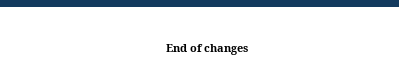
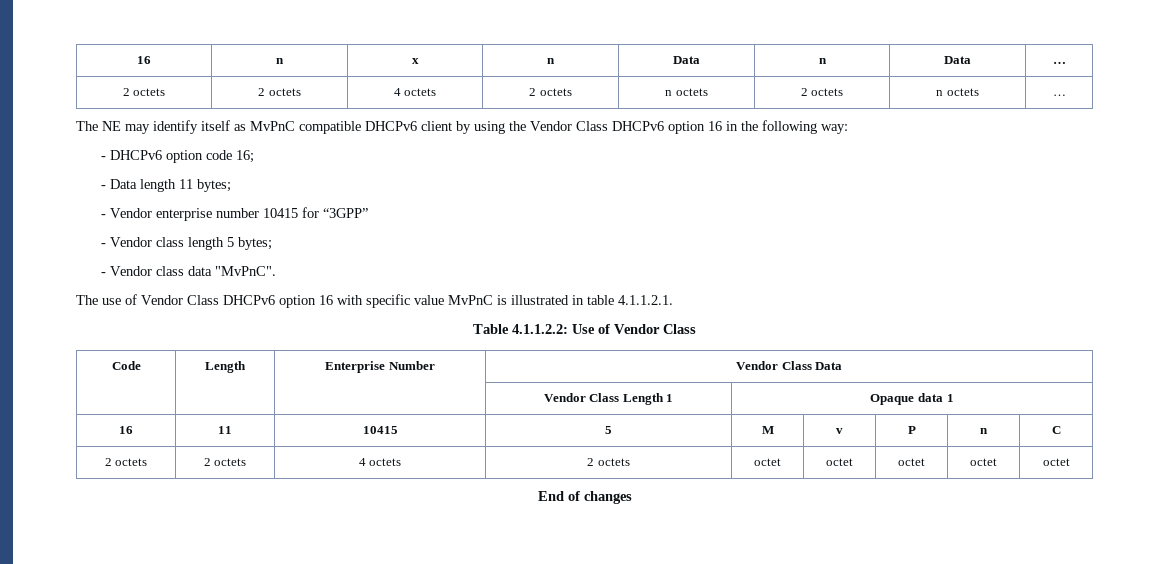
(165, 48) none -> [137,56,151,64] [276,58,284,64] [411,58,419,64] [547,58,555,64] [673,56,700,64] [818,58,827,64] [944,56,971,64] [1052,61,1066,64] [122,88,166,96] [258,88,301,96] [393,88,437,96] [529,88,572,96] [665,88,708,96] [800,88,844,96] [936,88,979,96] [1052,94,1066,96] [76,120,848,134] [101,150,255,163] [101,179,232,192] [101,207,369,221] [101,237,273,250] [101,266,277,276] [76,294,673,308] [473,324,696,334] [111,361,141,370] [205,361,246,373] [325,361,435,373] [735,361,843,370] [543,393,674,405] [870,393,954,405] [119,426,133,434] [218,426,232,434] [362,426,398,434] [605,426,612,434] [761,426,774,434] [836,428,843,434] [907,426,916,434] [980,428,988,434] [1051,426,1061,434] [104,458,148,466] [203,458,247,466] [358,458,402,466] [587,458,630,466] [754,458,781,466] [826,458,853,466] [898,458,925,466] [970,458,997,466] [1042,458,1070,466] 16 | n | x | n | Data | n | Data | … // 2 octets | 2 octets | 4 octets | 2 octets | n octets | 2 octets | n octets | … // The NE may identify itself as MvPnC compatible DHCPv6 client by using the Vendor Class DHCPv6 option 16 in the following way: // - DHCPv6 option code 16; // - Data length 11 bytes; // - Vendor enterprise number 10415 for “3GPP” // - Vendor class length 5 bytes; // - Vendor class data "MvPnC". // The use of Vendor Class DHCPv6 option 16 with specific value MvPnC is illustrated in table 4.1.1.2.1. // Table 4.1.1.2.2: Use of Vendor Class // Code | Length | Enterprise Number | Vendor Class Data // | | | Vendor Class Length 1 | Opaque data 1 // 16 | 11 | 10415 | 5 | M | v | P | n | C // 2 octets | 2 octets | 4 octets | 2 octets | octet | octet | octet | octet | octet //

